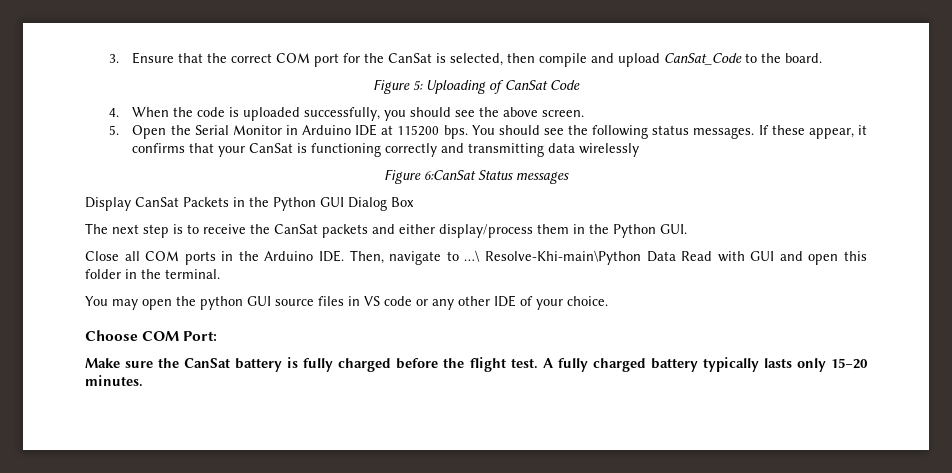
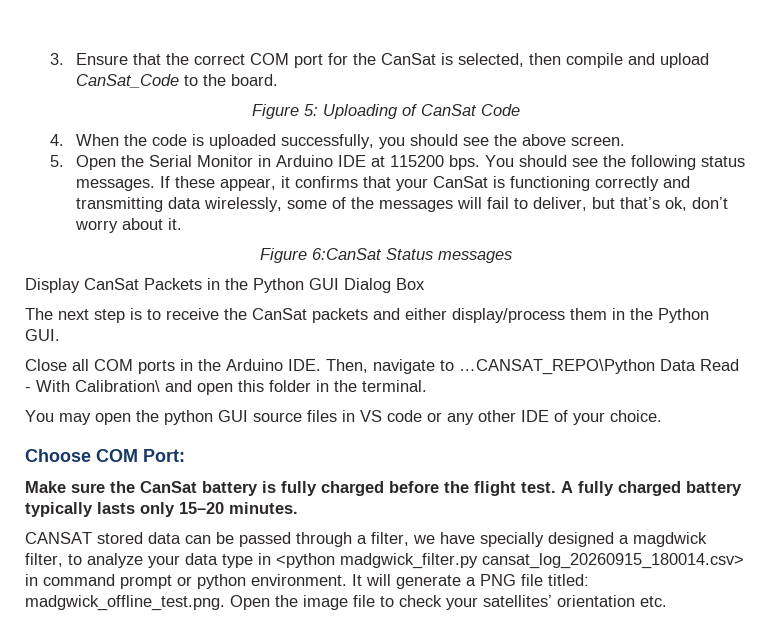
[579,143,640,157] wirelessly -> [203,197,728,212] [74,218,182,233] wirelessly, some of the messages will fail to deliver, but that’s ok, don’t worry about it.
[464,250,775,265] …\ Resolve-Khi-main\Python Data Read with GUI -> [459,359,739,375] [25,380,160,392] …CANSAT_REPO\Python Data Read - With Calibration\
(143, 381) none -> [25,532,707,547] [25,553,744,569] [25,574,589,589] [25,595,667,611] // CANSAT stored data can be passed through a filter, we have specially designed a magdwick filter, to analyze your data type in <python madgwick_filter.py cansat_log_20260915_180014.csv> in command prompt or python environment. It will generate a PNG file titled: madgwick_offline_test.png. Open the image file to check your satellites’ orientation etc.

